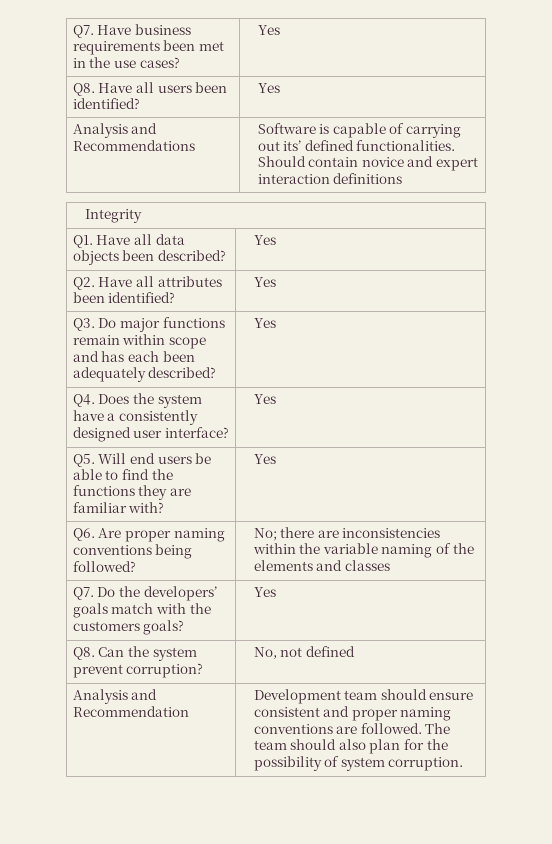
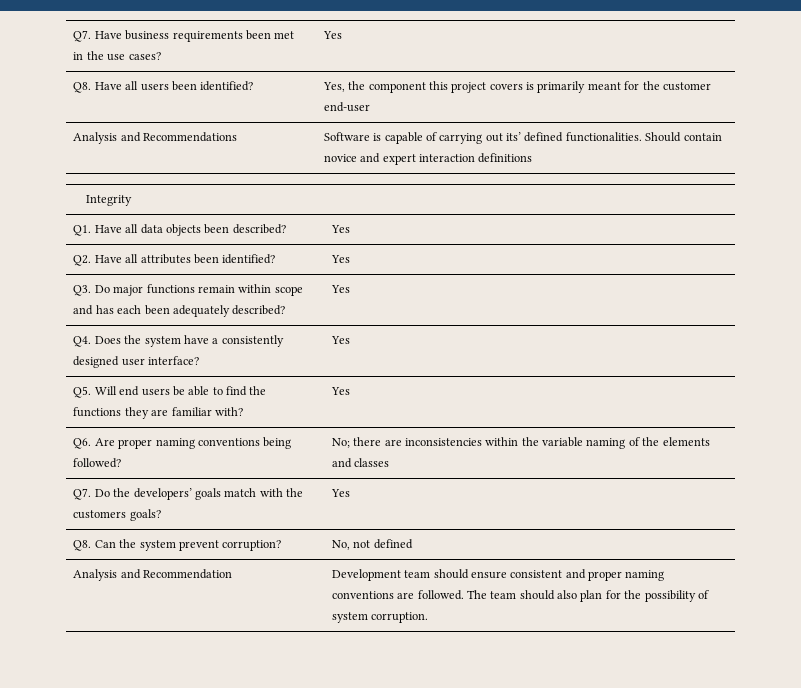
[257,83,280,93] Yes -> [322,81,711,93] [323,102,370,112] Yes, the component this project covers is primarily meant for the customer end-user

